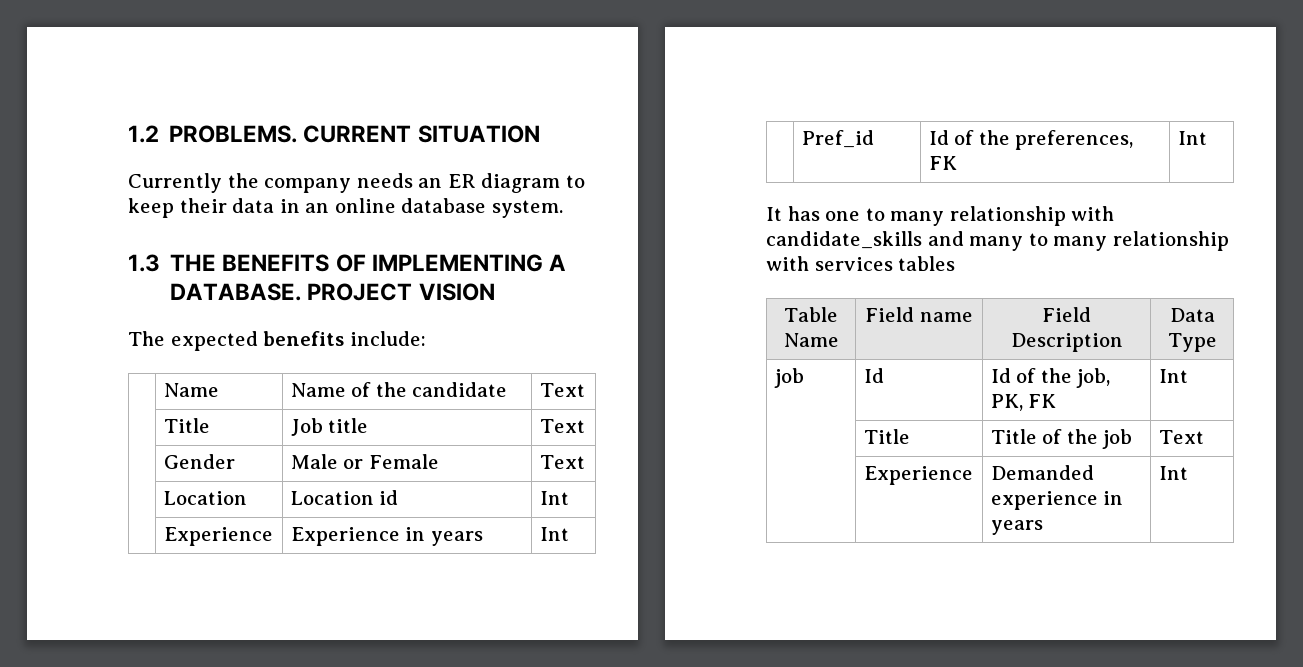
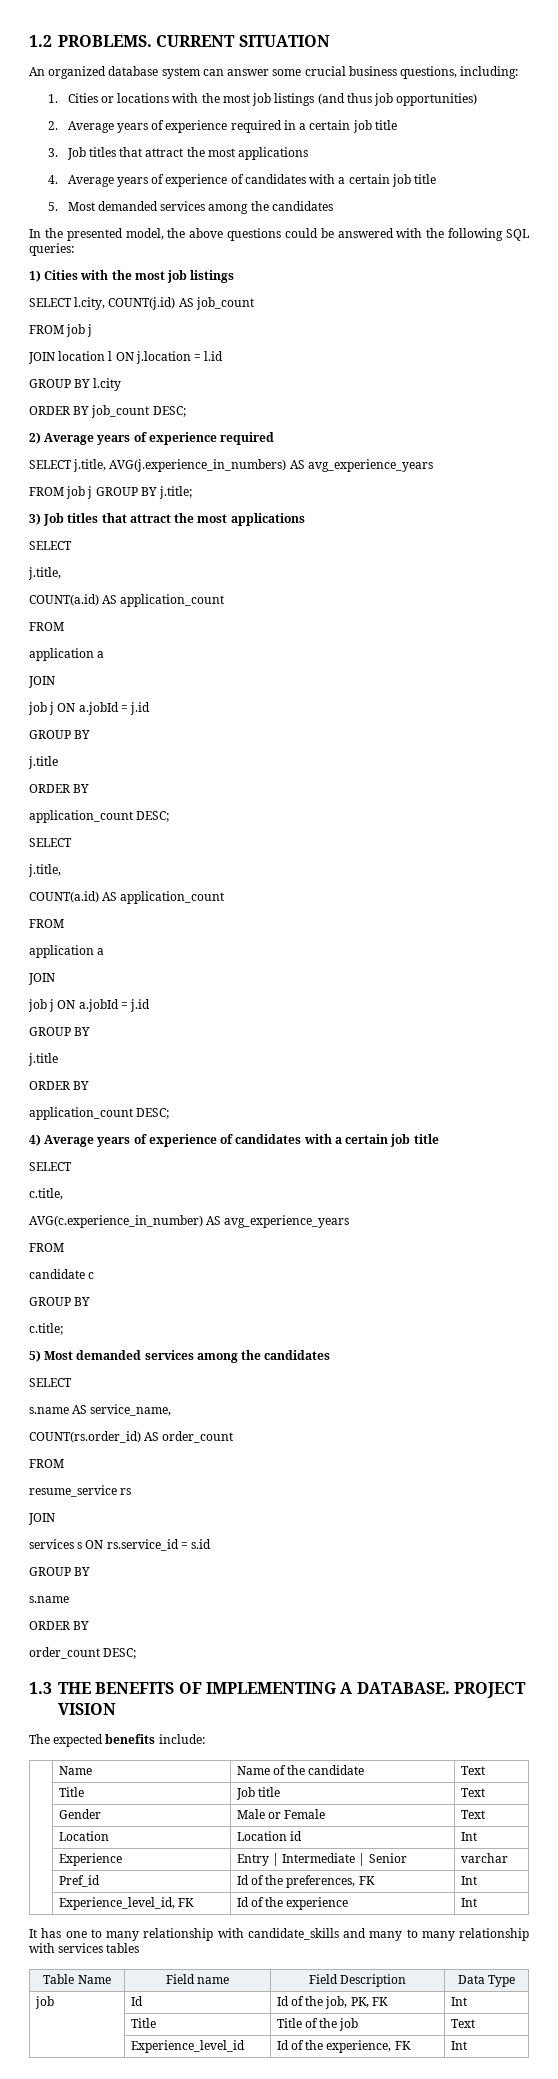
[128,173,585,193] [128,198,563,218] Currently the company needs an ER diagram to keep their data in an online database system. -> [29,66,519,79] [48,93,478,106] [48,120,397,133] [48,147,309,160] [48,174,437,187] [48,201,333,214] [29,228,530,241] [29,243,74,256] [29,270,235,283] [29,297,254,310] [29,324,93,337] [28,351,224,364] [29,378,122,391] [29,405,186,418] [29,432,275,445] [29,459,433,472] [29,486,193,499] [29,513,305,526] [29,541,72,550] [28,567,61,580] [29,594,225,607] [29,622,64,631] [29,648,105,661] [28,676,55,688] [28,702,151,715] [29,730,91,739] [28,756,58,769] [29,784,90,793] [29,810,170,823] [29,838,72,847] [28,864,61,877] [29,891,225,904] [29,919,64,928] [29,945,105,958] [28,973,55,985] [28,999,151,1012] [29,1027,91,1036] [28,1053,58,1066] [29,1081,90,1090] [29,1107,170,1120] [29,1134,439,1147] [29,1162,72,1171] [29,1188,63,1200] [29,1215,350,1228] [29,1243,64,1252] [29,1269,95,1279] [29,1297,91,1306] [29,1323,63,1335] [29,1350,331,1363] [29,1378,72,1387] [29,1404,172,1416] [29,1431,234,1443] [29,1459,64,1468] [29,1485,132,1497] [28,1513,55,1525] [29,1539,212,1551] [29,1567,91,1576] [29,1596,69,1603] [29,1621,90,1630] [29,1647,137,1659] An organized database system can answer some crucial business questions, including: // 1. Cities or locations with the most job listings (and thus job opportunities) // 2. Average years of experience required in a certain job title // 3. Job titles that attract the most applications // 4. Average years of experience of candidates with a certain job title // 5. Most demanded services among the candidates // In the presented model, the above questions could be answered with the following SQL queries: // 1) Cities with the most job listings // SELECT l.city, COUNT(j.id) AS job_count // FROM job j // JOIN location l ON j.location = l.id // GROUP BY l.city // ORDER BY job_count DESC; // 2) Average years of experience required // SELECT j.title, AVG(j.experience_in_numbers) AS avg_experience_years // FROM job j GROUP BY j.title; // 3) Job titles that attract the most applications // SELECT // j.title, // COUNT(a.id) AS application_count // FROM // application a // JOIN // job j ON a.jobId = j.id // GROUP BY // j.title // ORDER BY // application_count DESC; // SELECT // j.title, // COUNT(a.id) AS application_count // FROM // application a // JOIN // job j ON a.jobId = j.id // GROUP BY // j.title // ORDER BY // application_count DESC; // 4) Average years of experience of candidates with a certain job title // SELECT // c.title, // AVG(c.experience_in_number) AS avg_experience_years // FROM // candidate c // GROUP BY // c.title; // 5) Most demanded services among the candidates // SELECT // s.name AS service_name, // COUNT(rs.order_id) AS order_count // FROM // resume_service rs // JOIN // services s ON rs.service_id = s.id // GROUP BY // s.name // ORDER BY // order_count DESC;
[290,527,483,546] [539,527,569,541] Experience in years | Int -> [236,1853,407,1866] [460,1853,508,1863] Entry | Intermediate | Senior | varchar
(1207, 138) none -> [58,1897,194,1910] [236,1897,349,1910] [460,1898,477,1907] // | Experience_level_id, FK | Id of the experience | Int
[863,466,973,485] [990,465,1094,480] [990,491,1124,510] [990,520,1043,535] Experience | Demanded experience in years -> [130,2040,245,2053] [276,2040,411,2053] Experience_level_id | Id of the experience, FK

